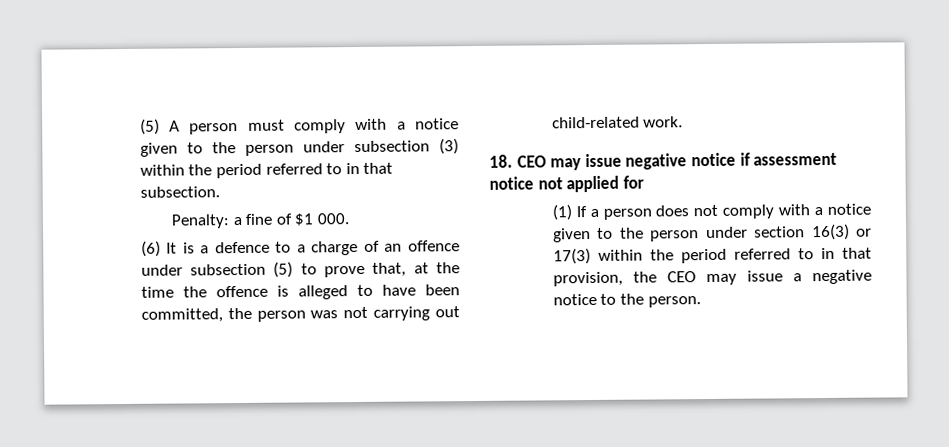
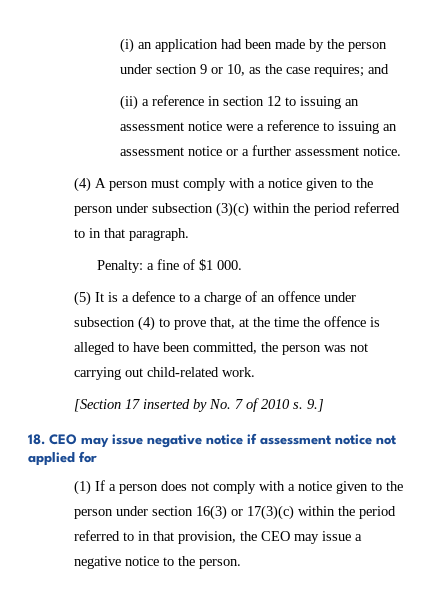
[139,118,160,135] (5) -> [119,38,387,53] [119,64,389,77] [119,95,359,110] [119,120,397,134] [119,145,401,156] [73,177,91,192] (i) an application had been made by the person under section 9 or 10, as the case requires; and // (ii) a reference in section 12 to issuing an assessment notice were a reference to issuing an assessment notice or a further assessment notice. // (4)
[439,138,459,155] [139,162,394,179] [139,186,220,198] (3) within the period referred to in that subsection. -> [215,202,400,217] [73,228,189,241] (3)(c) within the period referred to in that paragraph.
[140,240,161,257] (6) -> [73,291,91,306] (5)
[273,261,294,278] (5) -> [137,316,155,331] (4)
(684, 122) none -> [73,398,324,412] // [Section 17 inserted by No. 7 of 2010 s. 9.]
[552,248,591,265] 17(3) -> [246,505,294,520] 17(3)(c)

